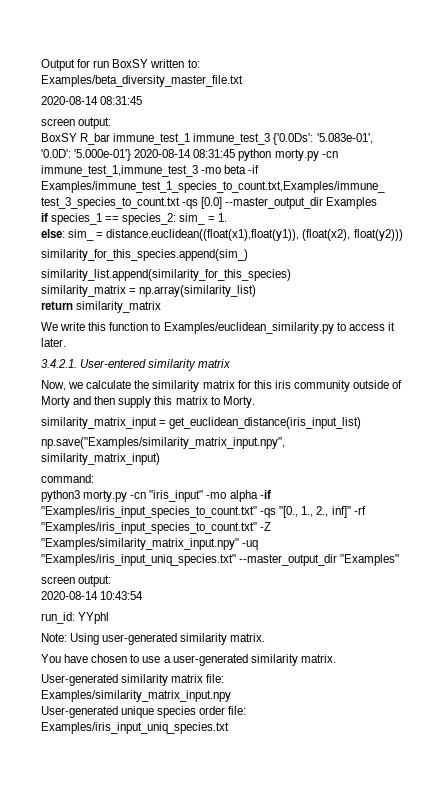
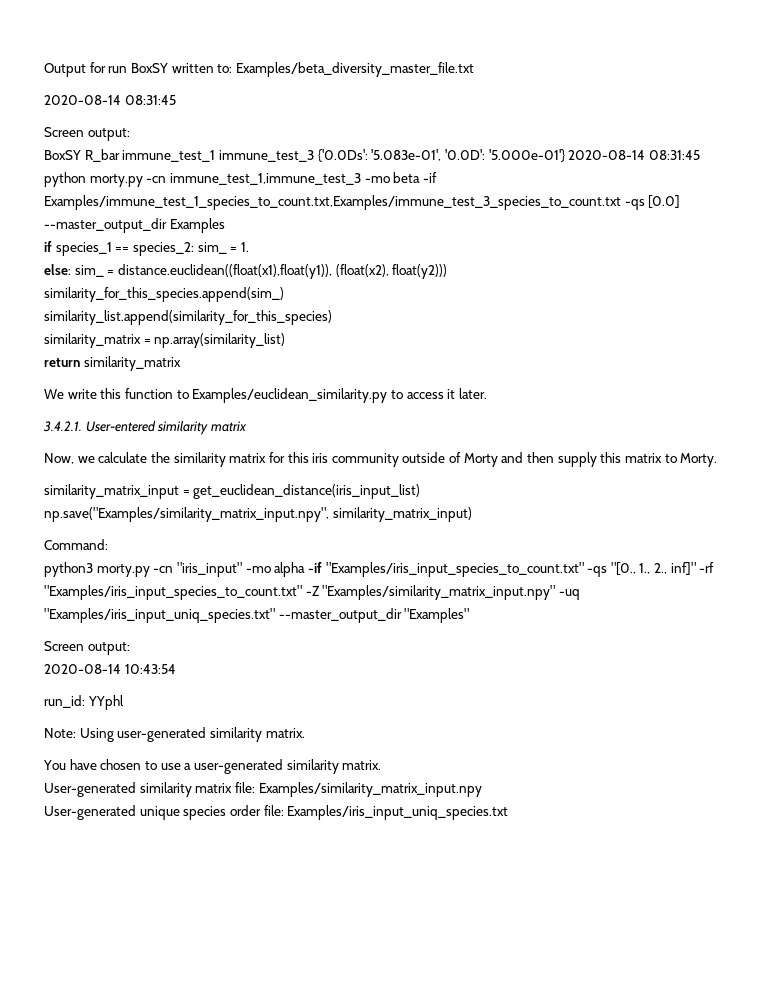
[41,118,75,126] screen -> [44,127,84,137] Screen
[41,474,94,483] command: -> [44,539,108,550] Command:
[41,576,75,584] screen -> [44,641,84,651] Screen

